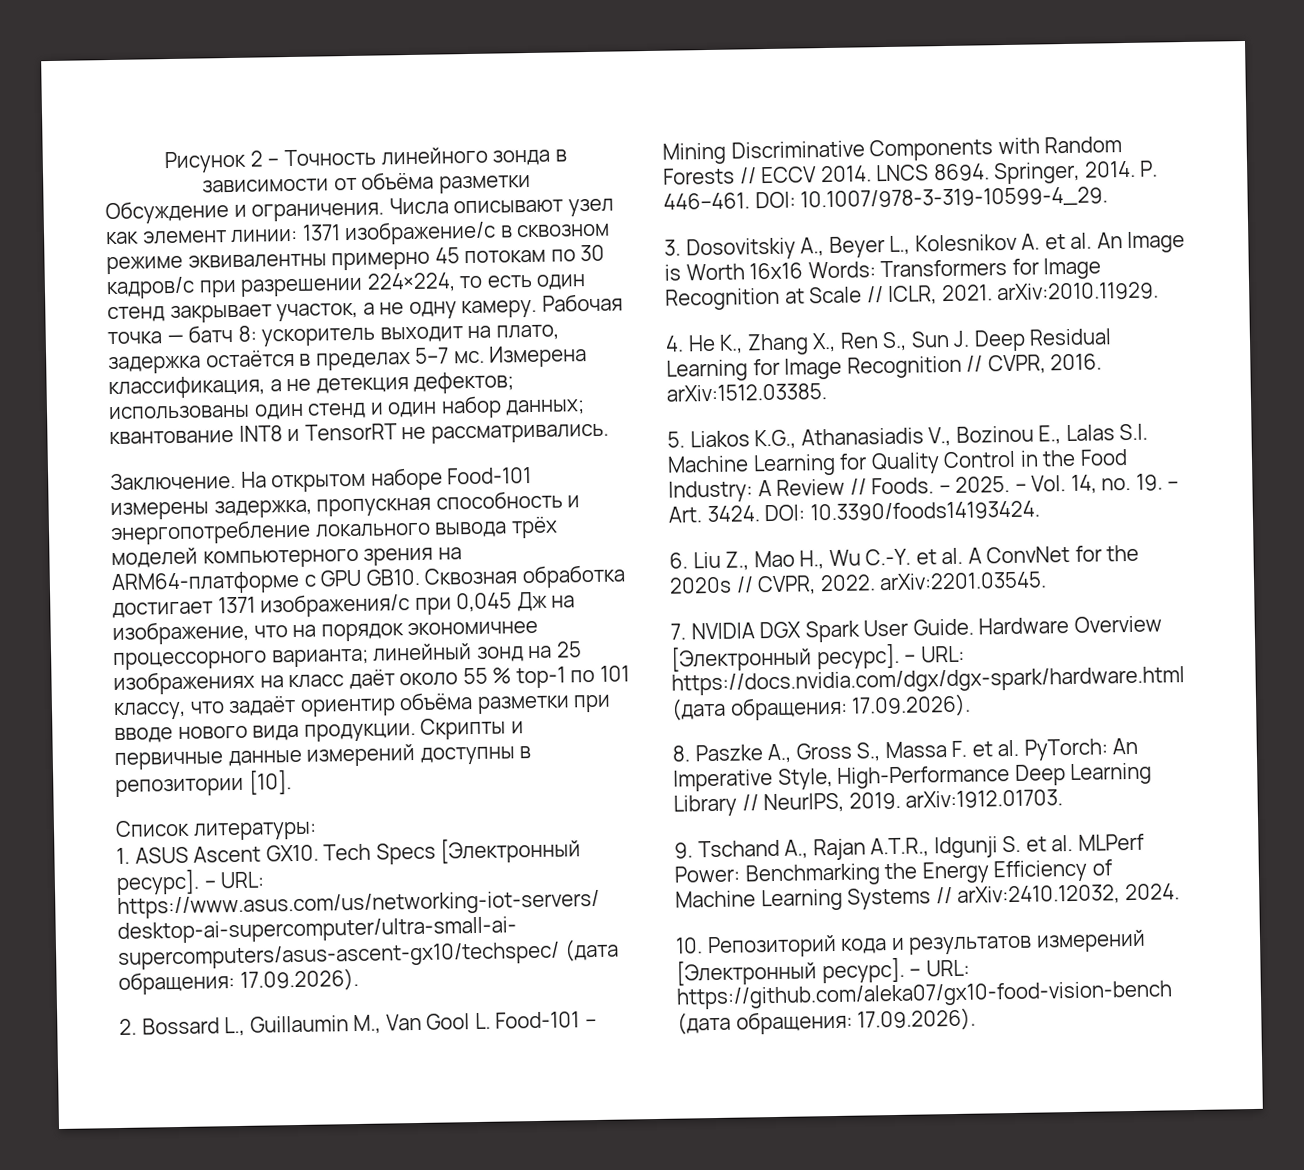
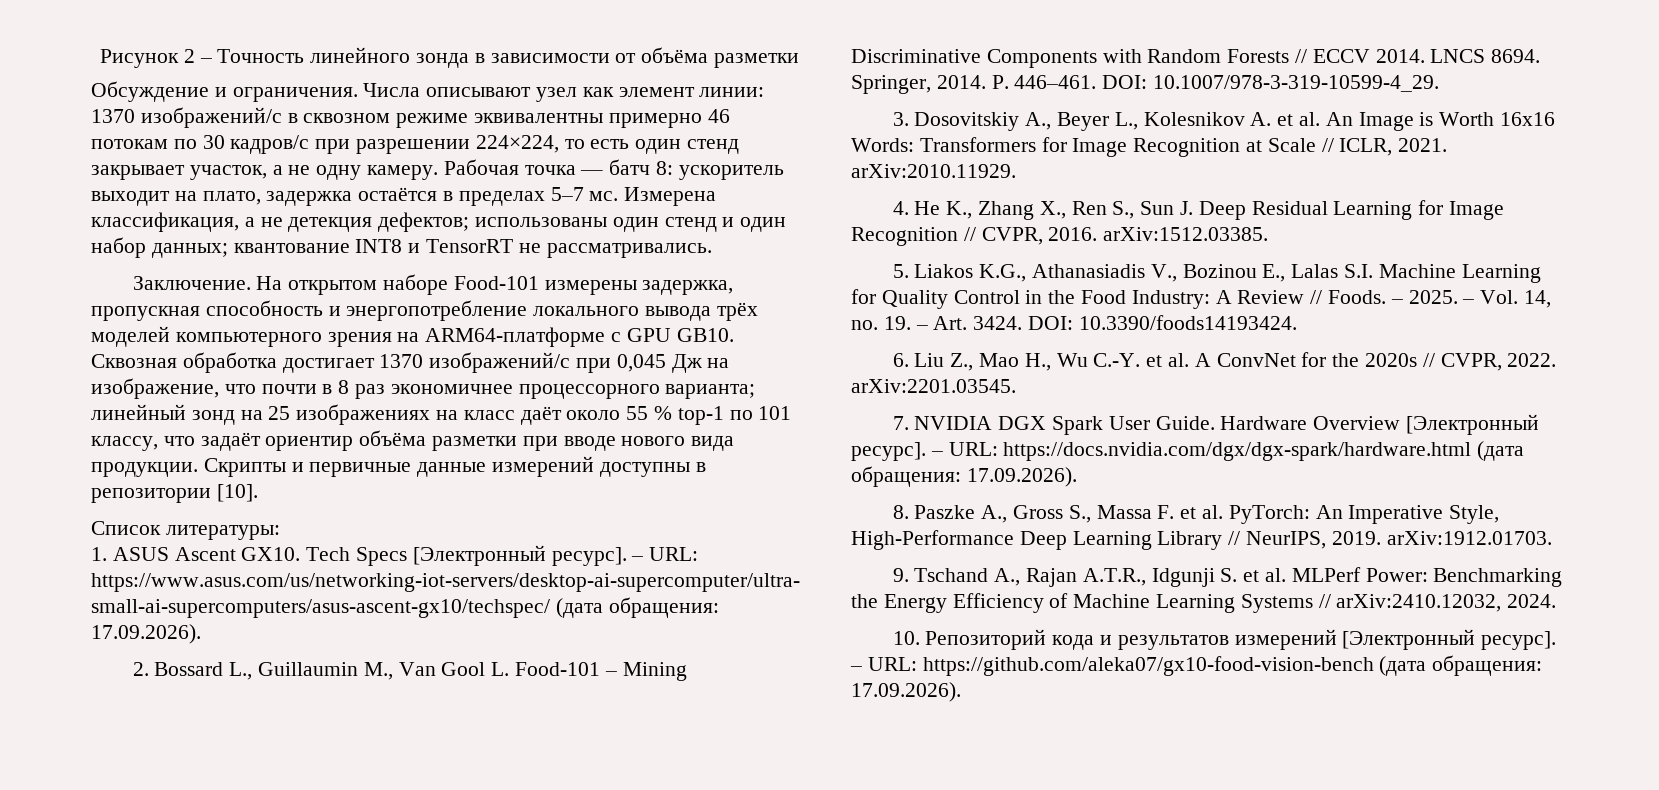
[301,220,497,246] 1371 изображение/с -> [91,107,282,128] 1370 изображений/с
[434,247,460,264] 45 -> [707,109,730,123] 46
[217,593,411,618] 1371 изображения/с -> [379,352,571,373] 1370 изображений/с
[292,623,404,642] на порядок -> [261,380,386,399] почти в 8 раз

